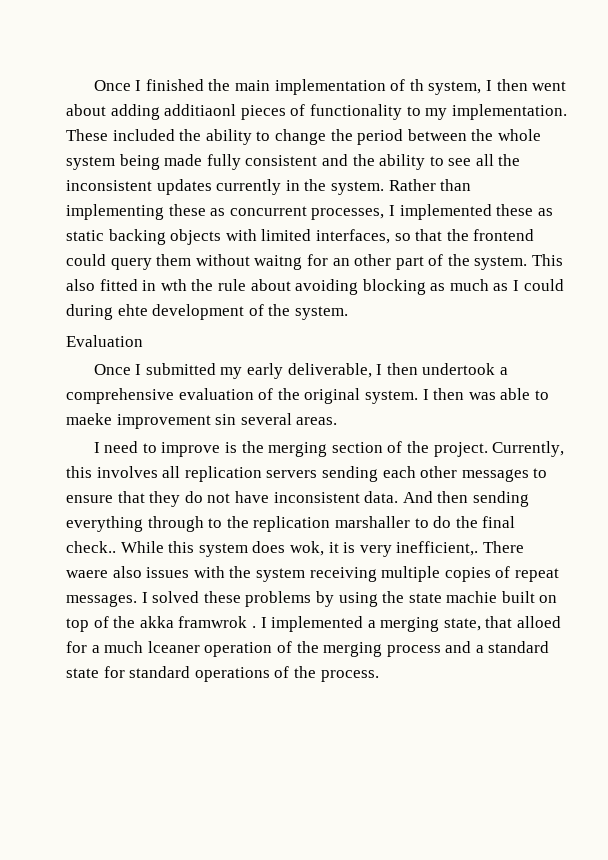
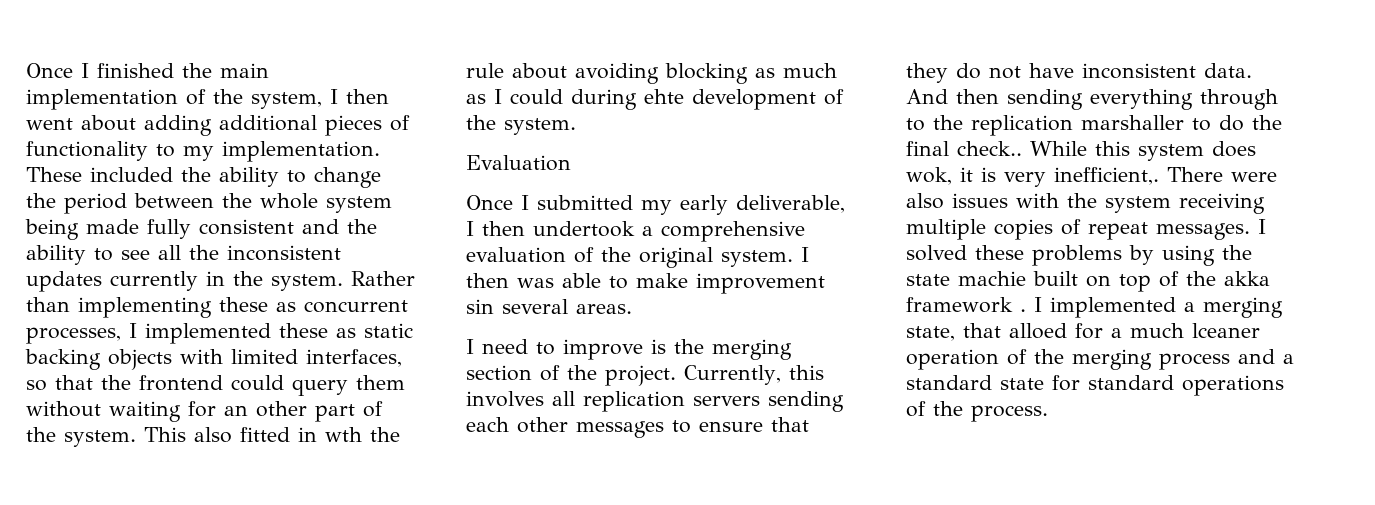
[409,79,424,91] th -> [213,89,243,104] the
[164,104,237,116] additiaonl -> [219,115,317,131] additional
[254,255,303,270] waitng -> [109,401,181,422] waiting
[66,413,112,425] maeke -> [636,273,688,288] make
[66,570,108,578] waere -> [1231,172,1277,182] were
[178,616,248,628] framwrok -> [906,297,1013,313] framework

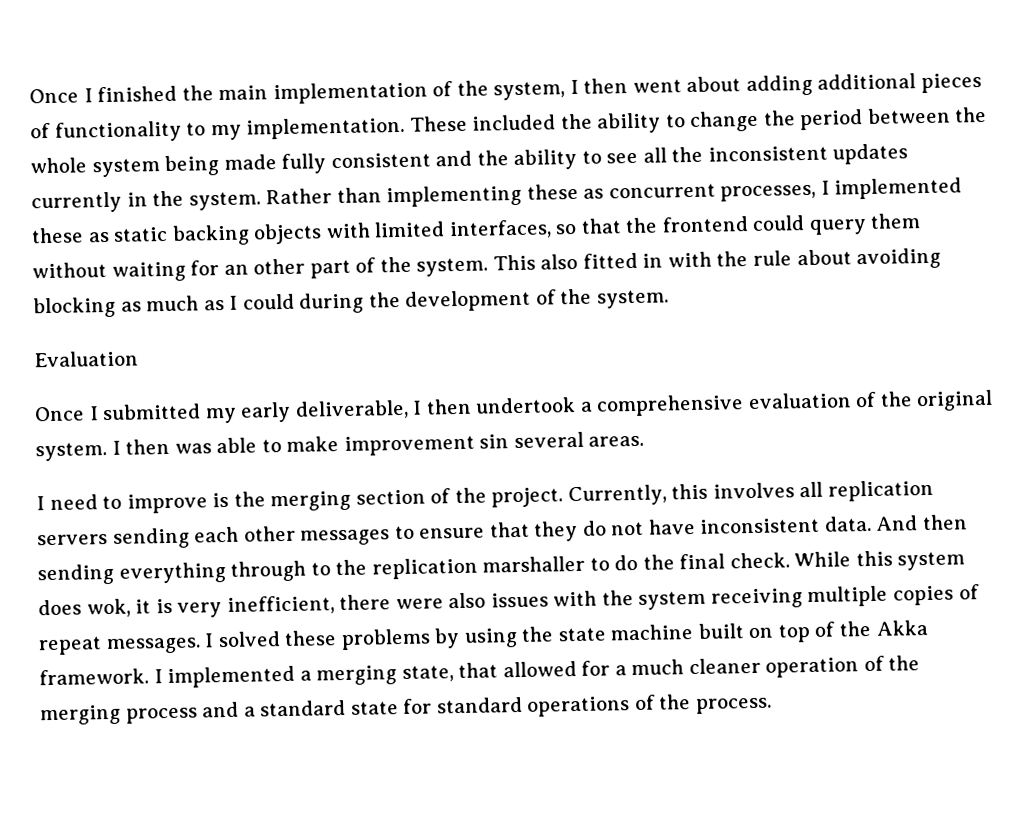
[325,427,362,442] wth -> [667,251,712,268] with
[644,89,684,104] ehte -> [368,291,401,308] the
[957,141,1022,156] check.. -> [729,552,790,569] check.
[1054,167,1223,185] inefficient,. There -> [226,594,392,615] inefficient, there
[958,271,1026,286] machie -> [610,624,694,641] machine
[1224,271,1270,286] [906,297,1026,313] akka framework . -> [875,620,928,636] [39,668,149,686] Akka framework.
[1009,323,1067,339] alloed -> [502,661,577,678] allowed
[1192,323,1260,338] lceaner -> [688,657,761,675] cleaner

